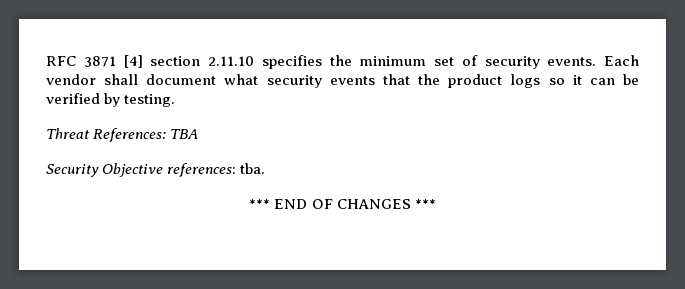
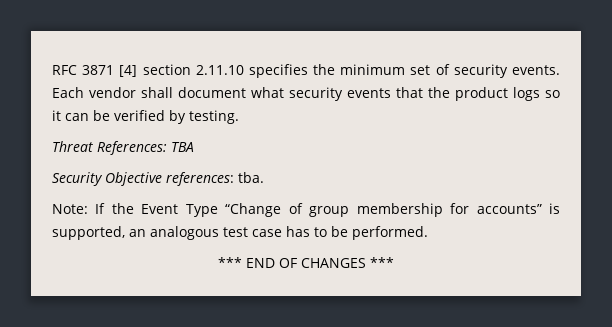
(266, 168) none -> [52,203,560,217] [52,226,428,240] // Note: If the Event Type “Change of group membership for accounts” is supported, an analogous test case has to be performed.

